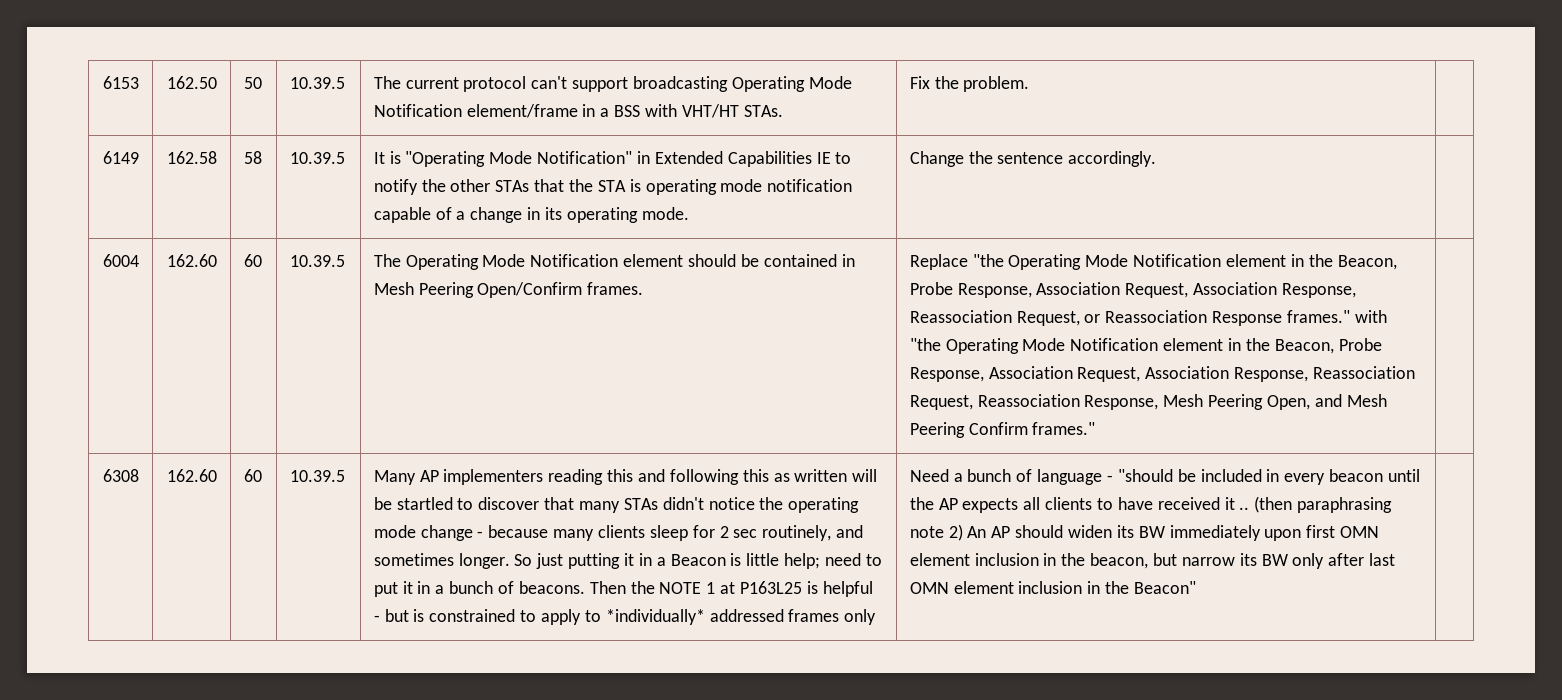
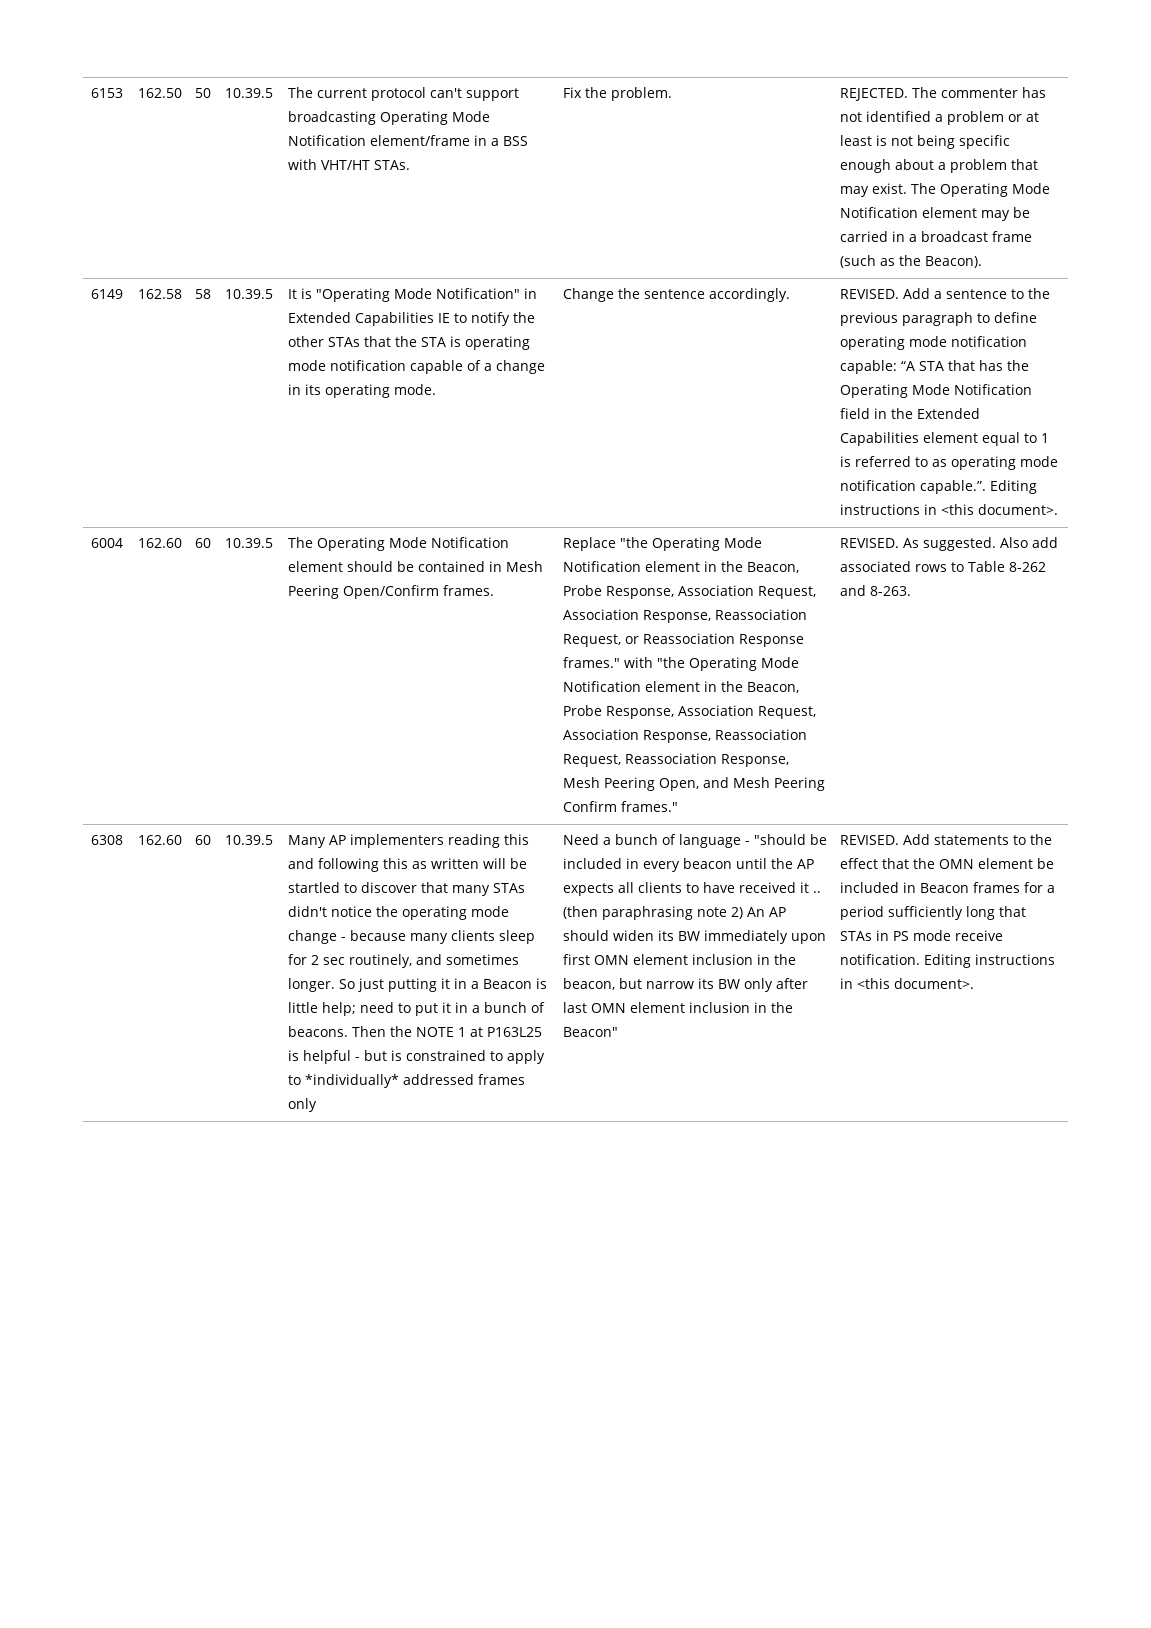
(1030, 84) none -> [839,87,1046,101] [839,111,1039,125] [839,135,1010,149] [839,159,1038,173] [839,183,1050,197] [839,207,1030,221] [839,231,1032,242] [839,255,982,268] REJECTED. The commenter has not identified a problem or at least is not being specific enough about a problem that may exist. The Operating Mode Notification element may be carried in a broadcast frame (such as the Beacon).
(1157, 159) none -> [839,288,1050,299] [839,312,1037,326] [839,336,1027,350] [839,360,1029,374] [839,384,1032,398] [839,408,980,419] [839,432,1049,446] [839,456,1058,470] [839,480,1037,494] [839,504,1058,515] REVISED. Add a sentence to the previous paragraph to define operating mode notification capable: “A STA that has the Operating Mode Notification field in the Extended Capabilities element equal to 1 is referred to as operating mode notification capable.”. Editing instructions in <this document>.
(1096, 428) none -> [839,537,1058,551] [839,561,1046,572] [839,585,911,596] REVISED. As suggested. Also add associated rows to Table 8-262 and 8-263.
(1196, 587) none -> [839,834,1052,845] [839,858,1054,869] [839,882,1055,893] [839,906,1026,920] [839,930,1003,941] [839,954,1055,968] [839,978,974,989] REVISED. Add statements to the effect that the OMN element be included in Beacon frames for a period sufficiently long that STAs in PS mode receive notification. Editing instructions in <this document>.

